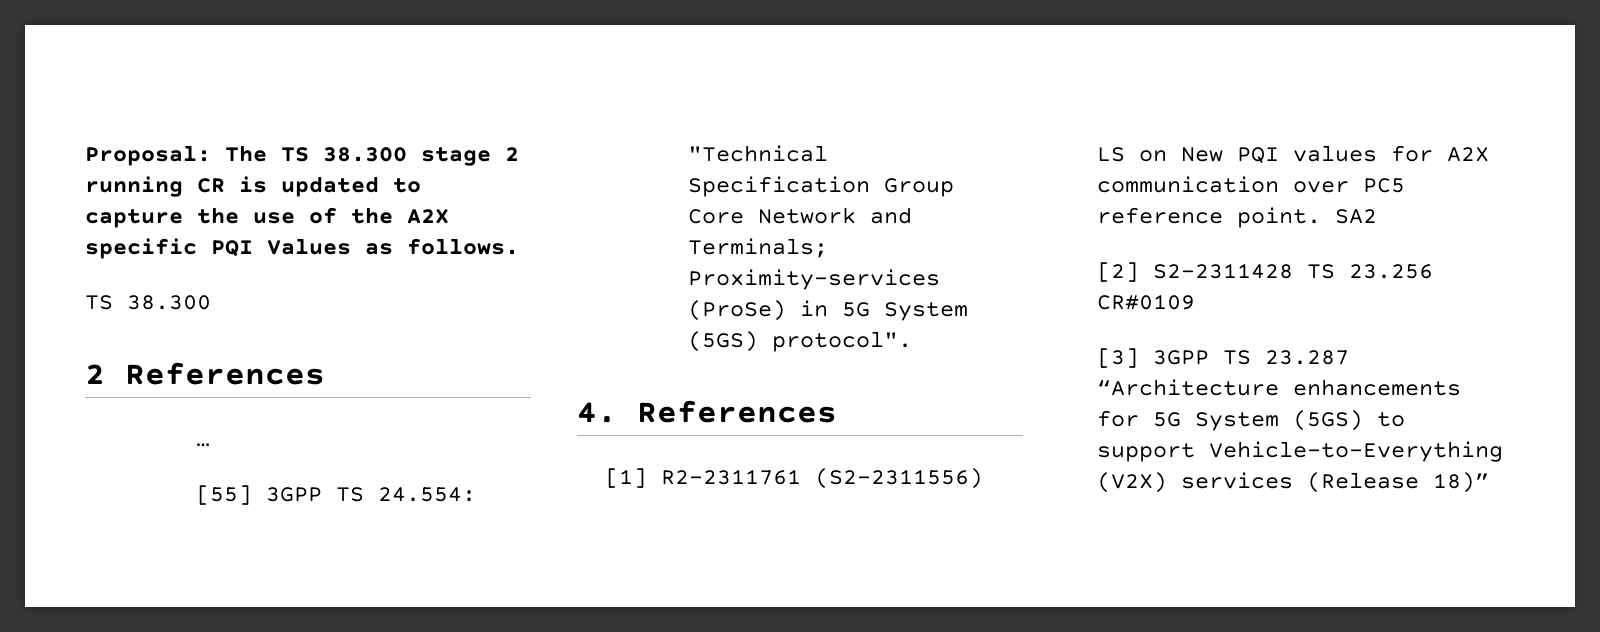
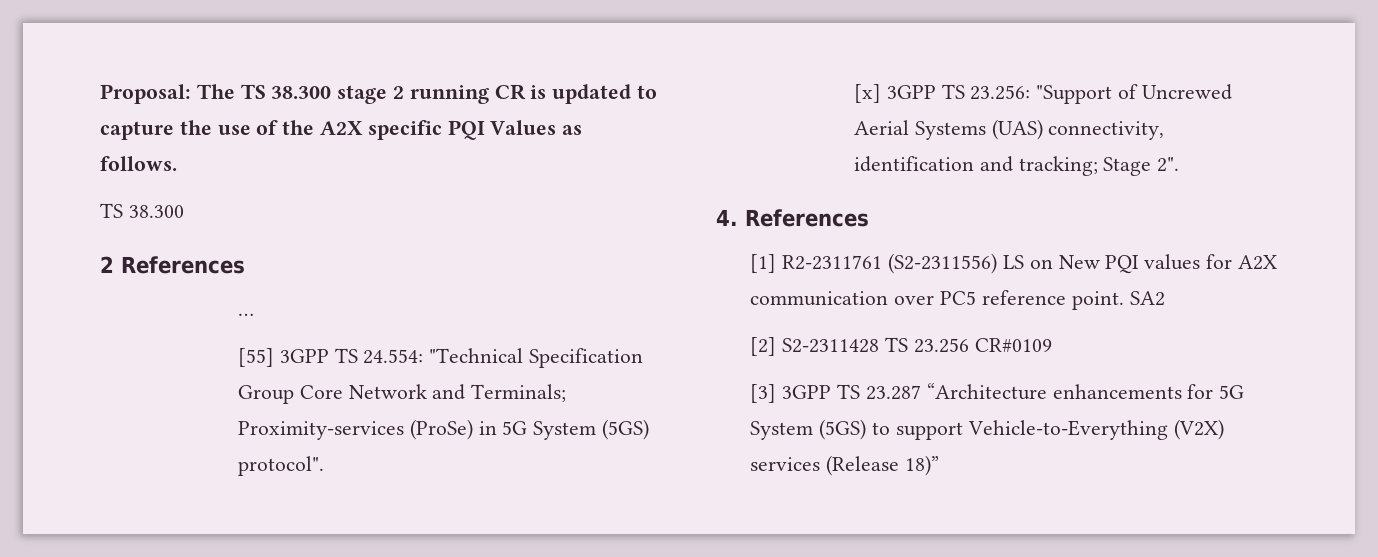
(913, 341) none -> [853,84,1232,104] [853,119,1165,140] [853,156,1180,176] // [x] 3GPP TS 23.256: "Support of Uncrewed Aerial Systems (UAS) connectivity, identification and tracking; Stage 2".

